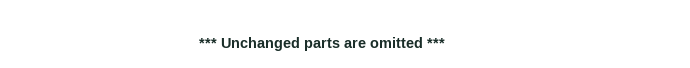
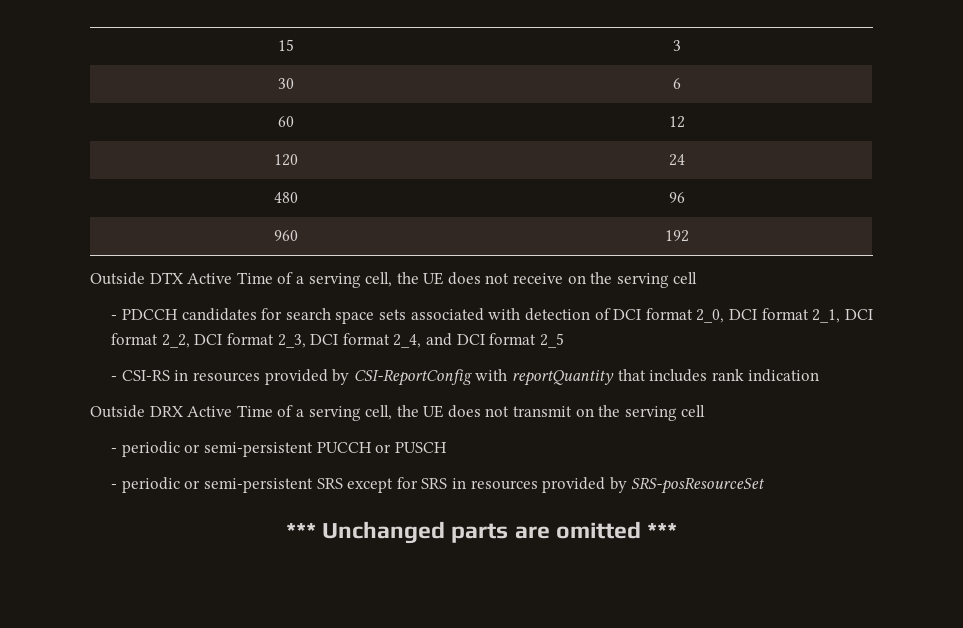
(198, 43) none -> [278,39,294,51] [673,40,681,51] [278,78,294,89] [673,78,681,89] [278,116,294,127] [669,116,685,128] [274,154,298,166] [669,154,685,166] [274,192,298,203] [669,192,685,203] [274,230,298,241] [665,230,689,242] [90,272,698,288] [111,308,874,324] [111,333,564,348] [111,369,820,386] [90,405,706,421] [111,441,447,457] [111,477,766,494] 15 | 3 // 30 | 6 // 60 | 12 // 120 | 24 // 480 | 96 // 960 | 192 // Outside DTX Active Time of a serving cell, the UE does not receive on the serving cell // - PDCCH candidates for search space sets associated with detection of DCI format 2_0, DCI format 2_1, DCI format 2_2, DCI format 2_3, DCI format 2_4, and DCI format 2_5 // - CSI-RS in resources provided by CSI-ReportConfig with reportQuantity that includes rank indication // Outside DRX Active Time of a serving cell, the UE does not transmit on the serving cell // - periodic or semi-persistent PUCCH or PUSCH // - periodic or semi-persistent SRS except for SRS in resources provided by SRS-posResourceSet //

